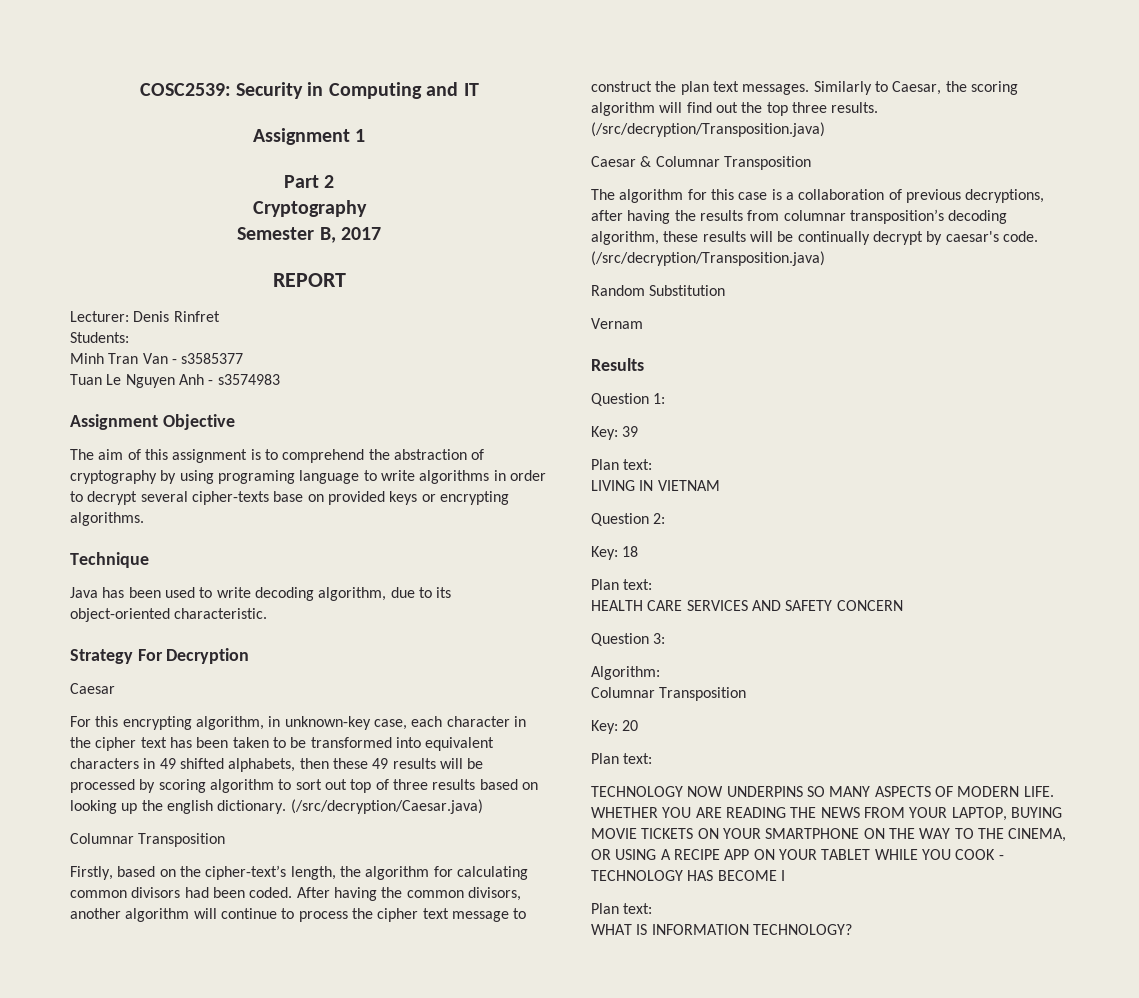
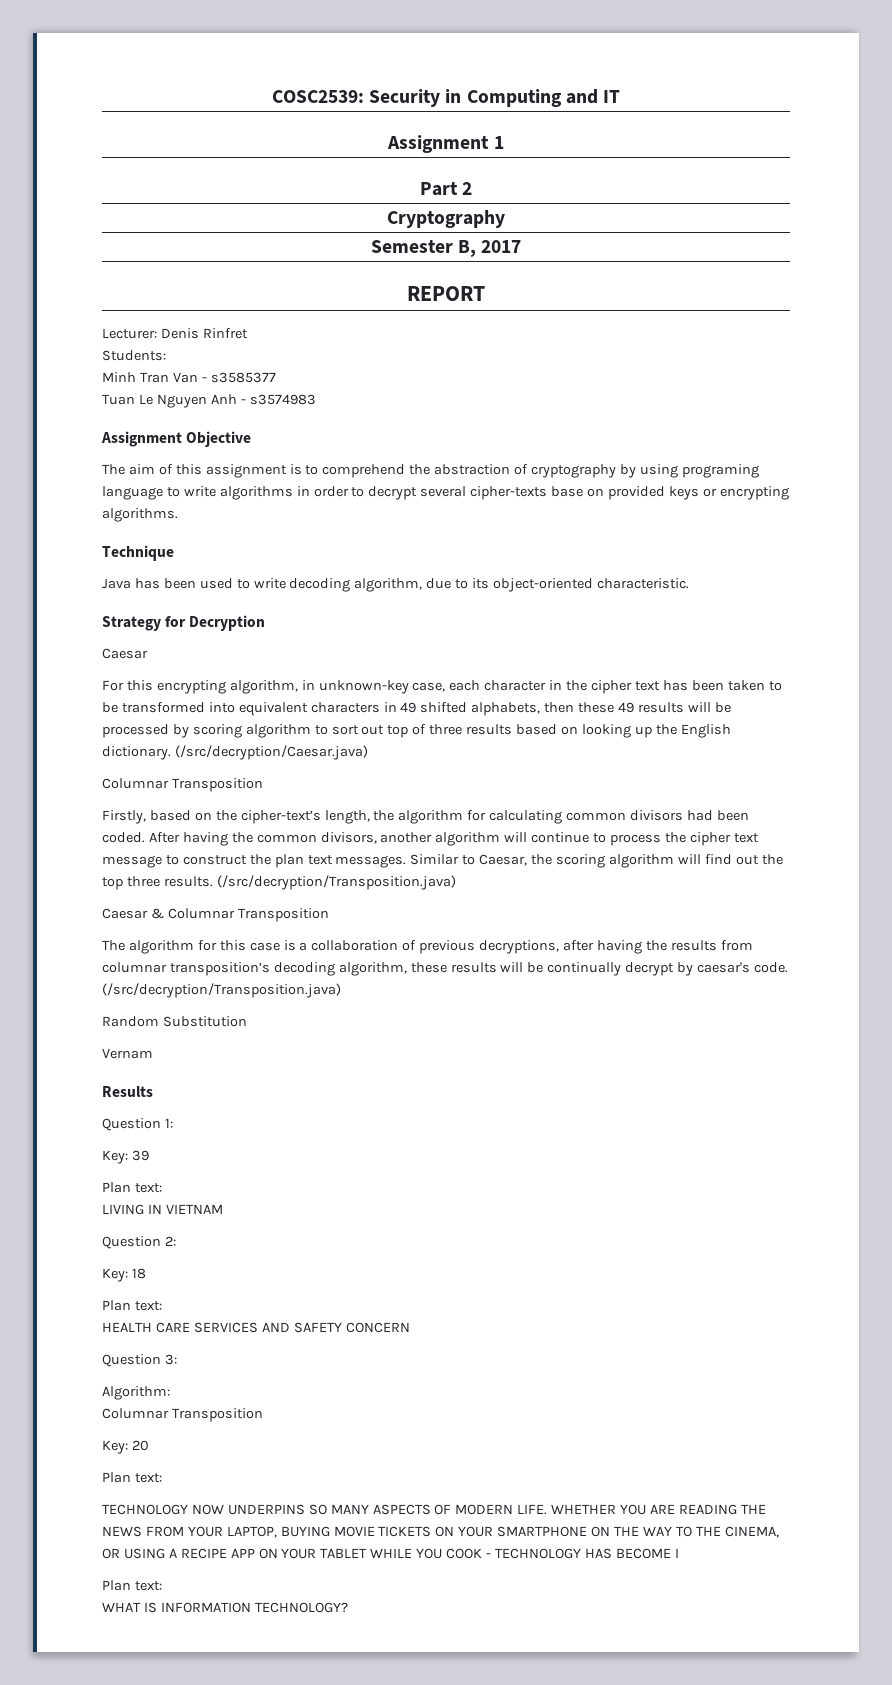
[137,649,163,661] For -> [165,616,187,627] for
[166,800,213,814] english -> [680,724,731,738] English
[813,81,872,95] Similarly -> [410,854,460,865] Similar

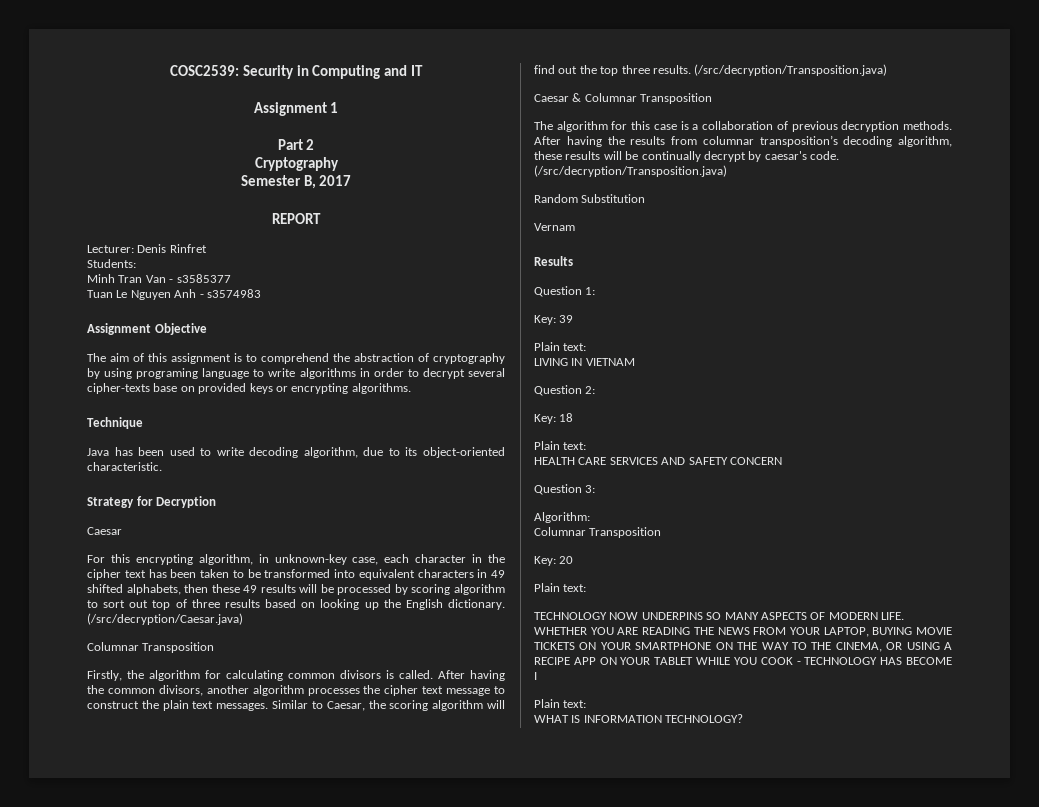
[149,810,370,824] based on the cipher-text’s length, -> (122, 675) none
[686,810,749,821] [102,832,145,843] had been coded. -> [386,670,433,679] is called.
[504,832,662,846] will continue to process -> [307,688,360,696] processes
[274,854,304,868] plan -> [162,700,189,711] plain
[479,940,595,954] decryptions, after -> [841,121,952,132] [534,136,561,145] decryption methods. After
[102,1182,131,1193] Plan -> [534,342,560,351] Plain
[102,1300,131,1311] Plan -> [534,441,560,450] Plain
[102,1472,131,1483] Plan -> [534,583,560,592] Plain
[102,1580,131,1591] Plan -> [534,699,560,708] Plain

